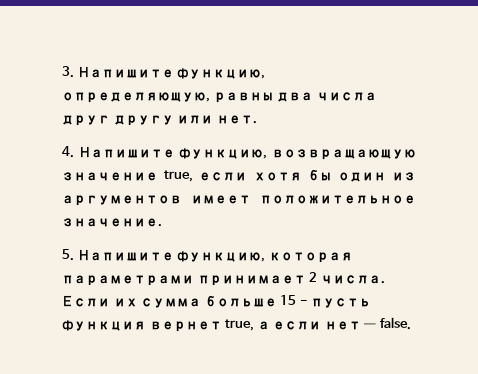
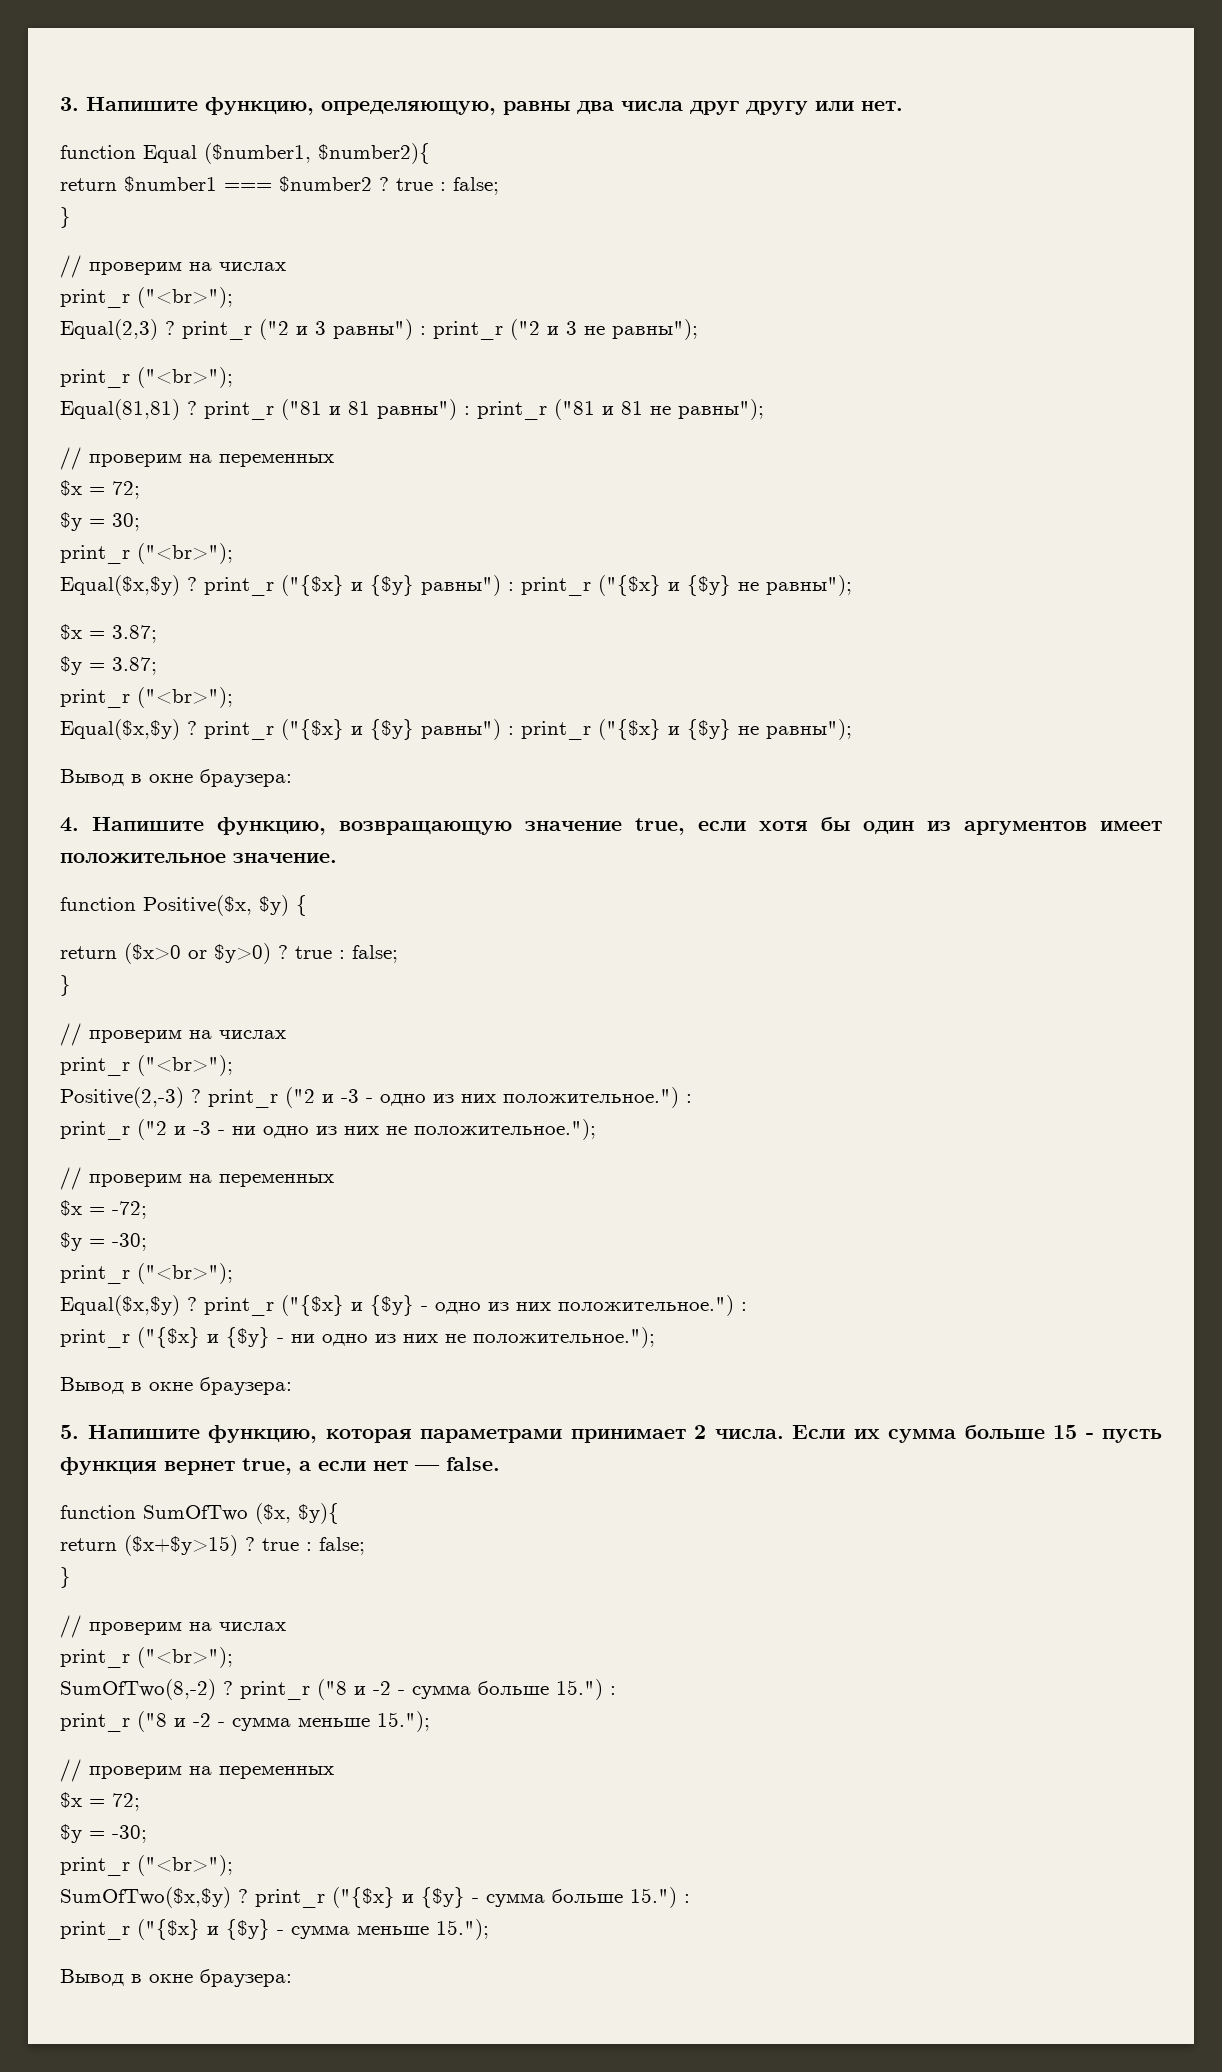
(257, 119) none -> [60,143,430,164] [60,176,499,195] [60,207,71,228] [60,255,286,278] [60,287,233,308] [60,319,698,340] [60,367,233,388] [60,399,764,420] [60,447,334,470] [60,480,140,499] [60,512,140,531] [60,543,233,564] [60,575,852,596] [60,624,157,643] [60,656,157,675] [60,687,233,708] [60,719,852,740] [60,769,292,787] // function Equal ($number1, $number2){ // return $number1 === $number2 ? true : false; // } // // проверим на числах // print_r ("<br>"); // Equal(2,3) ? print_r ("2 и 3 равны") : print_r ("2 и 3 не равны"); // print_r ("<br>"); // Equal(81,81) ? print_r ("81 и 81 равны") : print_r ("81 и 81 не равны"); // // проверим на переменных // $x = 72; // $y = 30; // print_r ("<br>"); // Equal($x,$y) ? print_r ("{$x} и {$y} равны") : print_r ("{$x} и {$y} не равны"); // $x = 3.87; // $y = 3.87; // print_r ("<br>"); // Equal($x,$y) ? print_r ("{$x} и {$y} равны") : print_r ("{$x} и {$y} не равны"); // Вывод в окне браузера:
(162, 222) none -> [60,895,307,916] [60,943,398,964] [60,975,71,996] [60,1023,286,1046] [60,1055,233,1076] [60,1087,692,1108] [60,1119,596,1140] [60,1167,334,1190] [60,1200,147,1219] [60,1232,147,1251] [60,1263,233,1284] [60,1295,747,1316] [60,1327,655,1348] [60,1377,292,1395] // function Positive($x, $y) { // return ($x>0 or $y>0) ? true : false; // } // // проверим на числах // print_r ("<br>"); // Positive(2,-3) ? print_r ("2 и -3 - одно из них положительное.") : // print_r ("2 и -3 - ни одно из них не положительное."); // // проверим на переменных // $x = -72; // $y = -30; // print_r ("<br>"); // Equal($x,$y) ? print_r ("{$x} и {$y} - одно из них положительное.") : // print_r ("{$x} и {$y} - ни одно из них не положительное."); // Вывод в окне браузера:
(411, 323) none -> [60,1503,339,1524] [60,1535,365,1556] [60,1567,71,1588] [60,1615,286,1638] [60,1647,233,1668] [60,1679,616,1700] [60,1711,430,1732] [60,1759,334,1782] [60,1792,140,1811] [60,1824,147,1843] [60,1855,233,1876] [60,1887,690,1908] [60,1919,489,1940] [60,1969,292,1987] // function SumOfTwo ($x, $y){ // return ($x+$y>15) ? true : false; // } // // проверим на числах // print_r ("<br>"); // SumOfTwo(8,-2) ? print_r ("8 и -2 - сумма больше 15.") : // print_r ("8 и -2 - сумма меньше 15."); // // проверим на переменных // $x = 72; // $y = -30; // print_r ("<br>"); // SumOfTwo($x,$y) ? print_r ("{$x} и {$y} - сумма больше 15.") : // print_r ("{$x} и {$y} - сумма меньше 15."); // Вывод в окне браузера:

